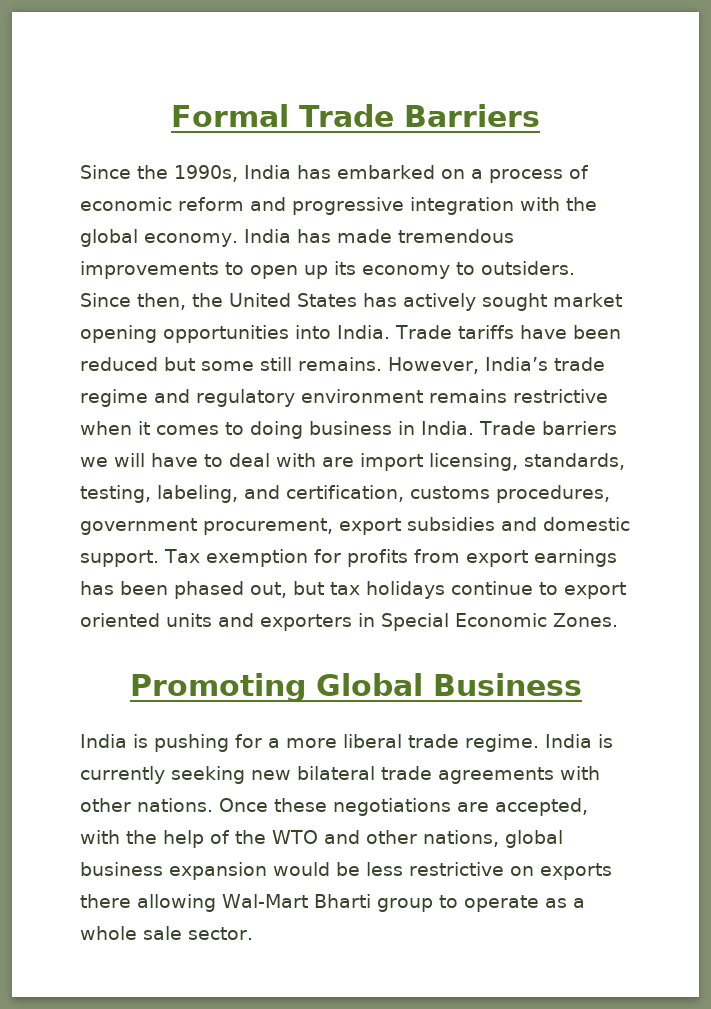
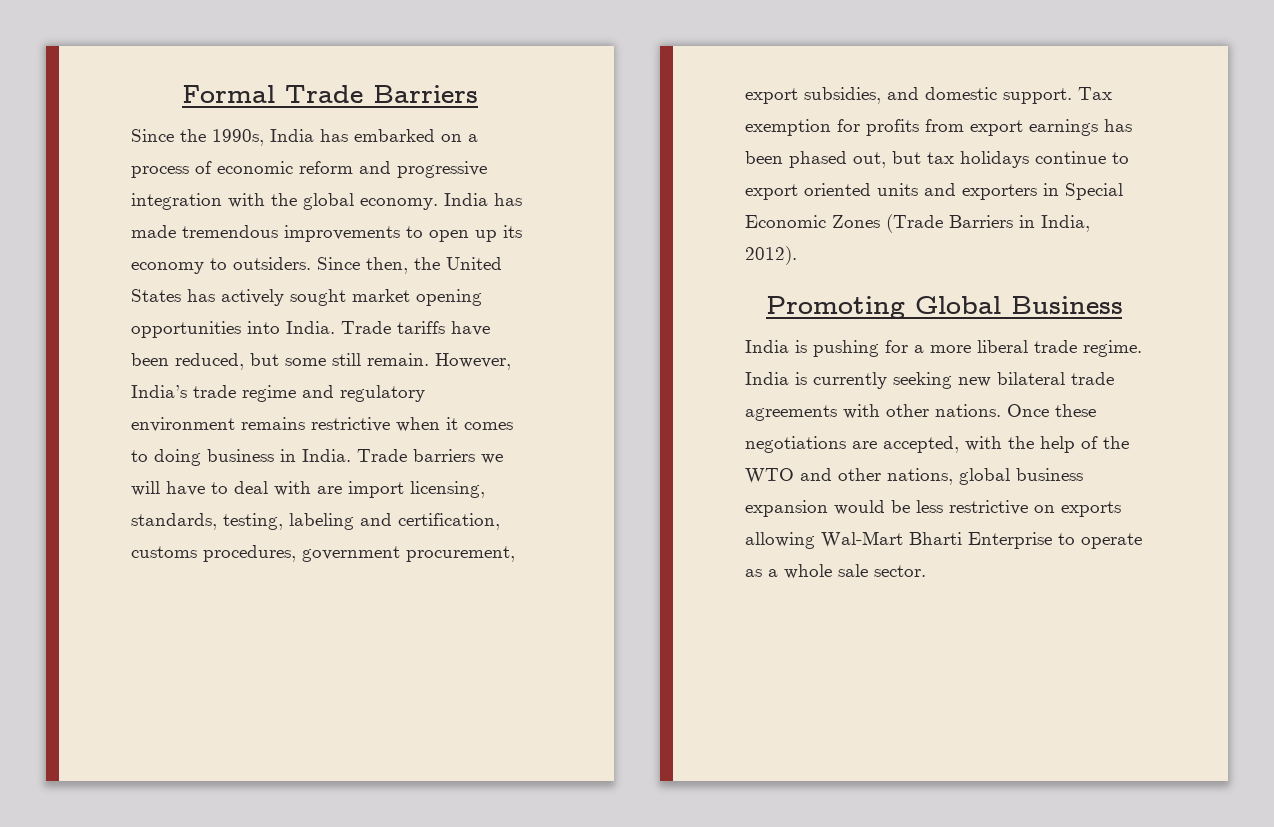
[80,357,158,371] reduced -> [175,353,244,370] reduced,
[298,357,382,371] remains. -> [367,353,429,366] remain.
[157,485,238,503] labeling, -> [289,513,354,530] labeling
[407,517,495,531] subsidies -> [804,87,881,104] subsidies,
[553,613,618,627] Zones. -> [832,214,1090,233] [745,246,797,265] Zones (Trade Barriers in India, 2012).
[80,894,131,908] there -> (1121, 509) none
[376,898,433,912] group -> [968,532,1052,549] Enterprise

